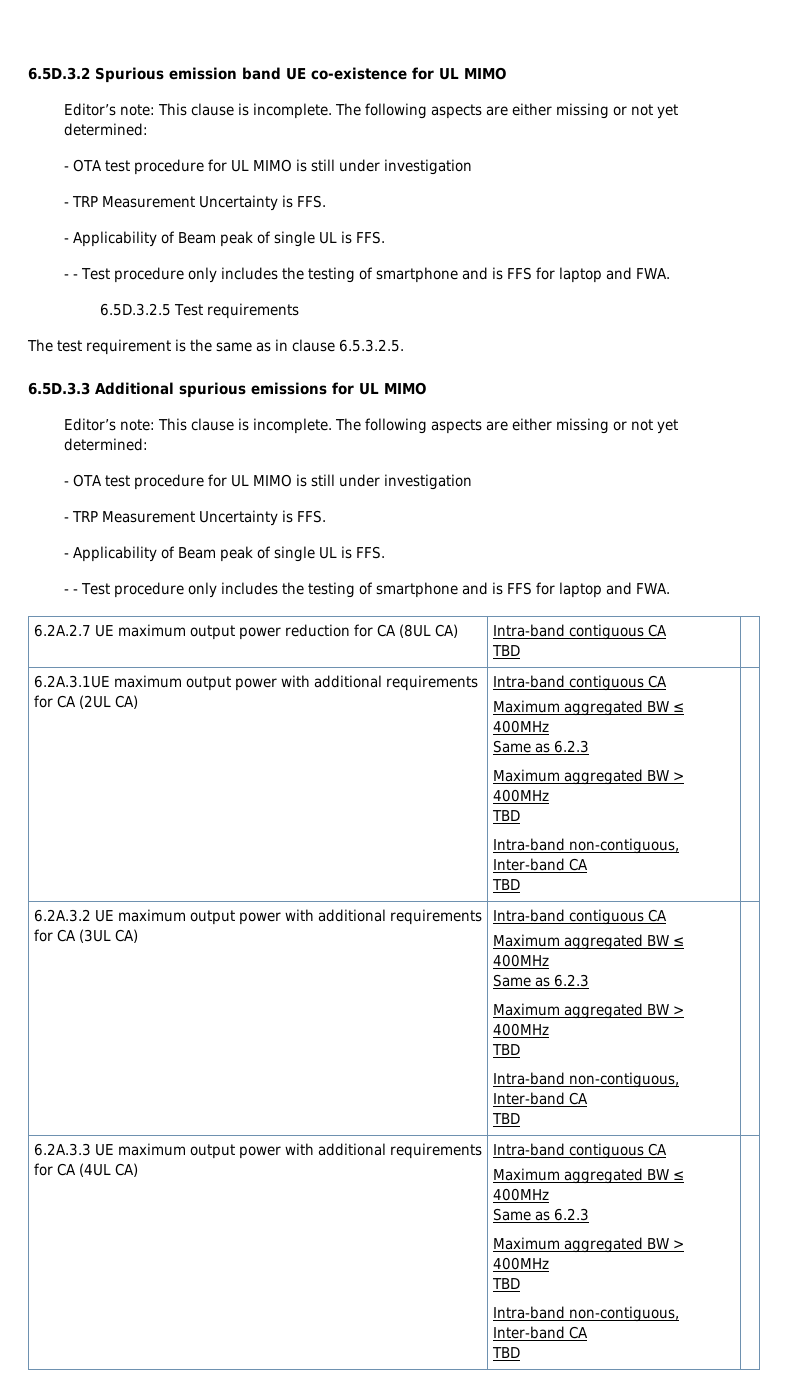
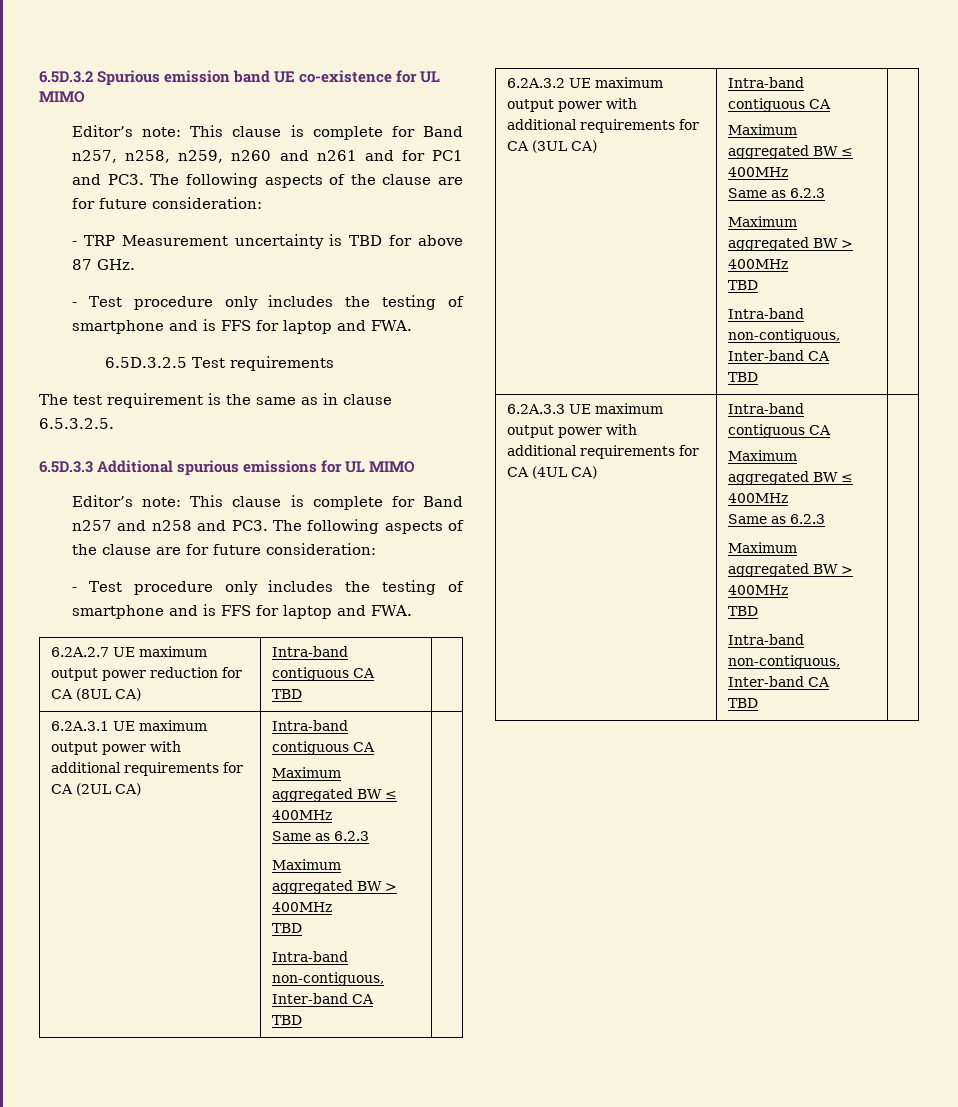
[253,103,679,119] [64,123,149,136] [64,159,473,175] [64,195,327,211] [64,231,386,247] [64,274,70,279] incomplete. The following aspects are either missing or not yet determined: // - OTA test procedure for UL MIMO is still under investigation // - TRP Measurement Uncertainty is FFS. // - Applicability of Beam peak of single UL is FFS. // - -> [312,126,464,140] [72,150,463,163] [72,173,463,188] [72,197,263,209] [72,234,464,249] [72,259,136,270] complete for Band n257, n258, n259, n260 and n261 and for PC1 and PC3. The following aspects of the clause are for future consideration: // - TRP Measurement uncertainty is TBD for above 87 GHz. //
[253,418,679,434] [64,438,149,451] [64,474,473,490] [64,510,327,526] [64,546,386,562] [64,589,70,594] incomplete. The following aspects are either missing or not yet determined: // - OTA test procedure for UL MIMO is still under investigation // - TRP Measurement Uncertainty is FFS. // - Applicability of Beam peak of single UL is FFS. // - -> [312,496,464,510] [72,519,464,534] [72,543,377,555] complete for Band n257 and n258 and PC3. The following aspects of the clause are for future consideration: //
[33,675,110,688] 6.2A.3.1UE -> [50,721,135,731] 6.2A.3.1 UE

